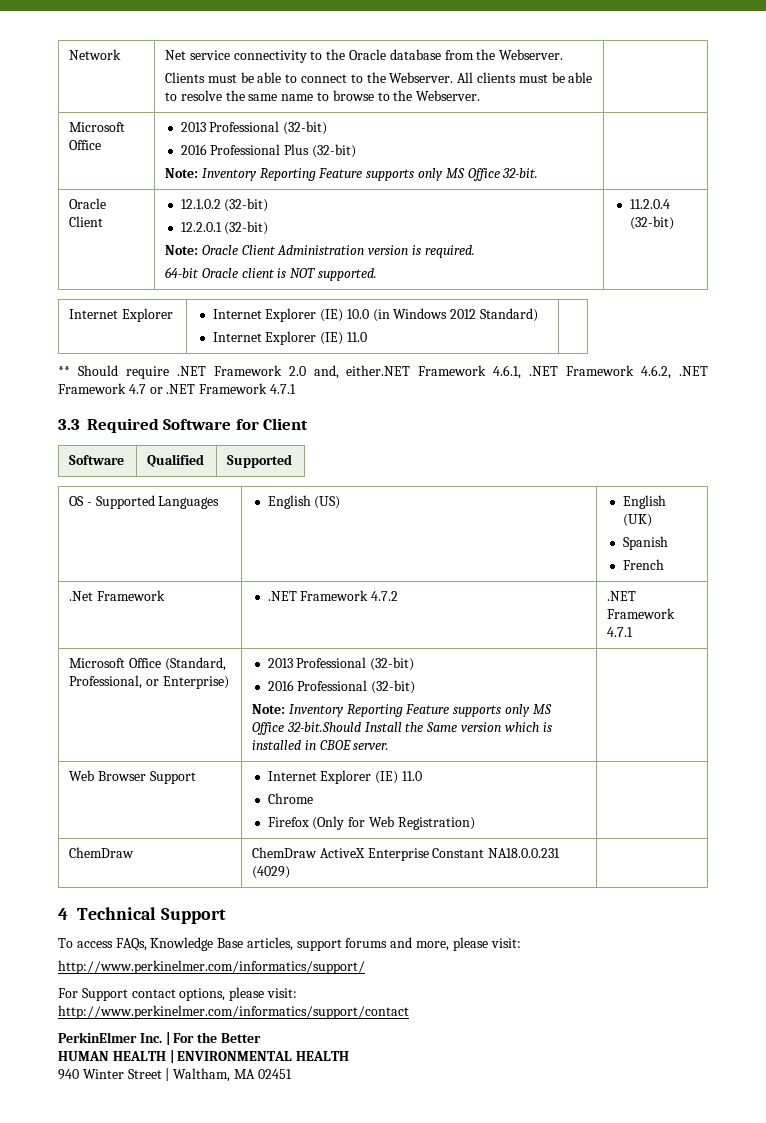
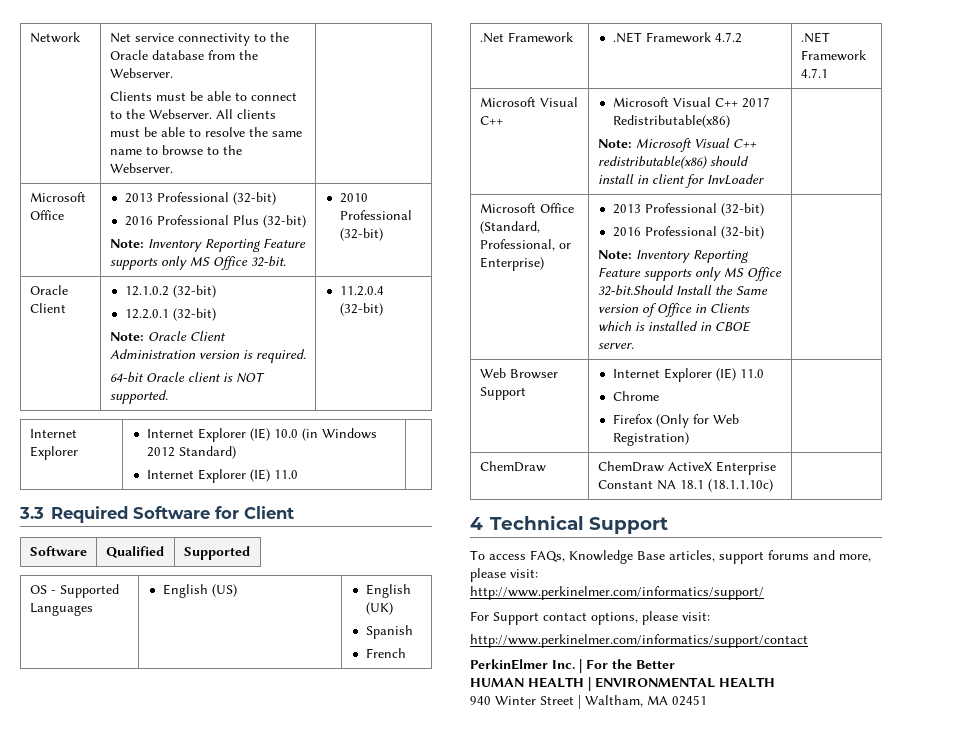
(539, 173) none -> [339,193,368,203] [339,210,412,220] [339,228,383,241] 2010 Professional (32-bit)
[58,365,708,379] [58,383,296,394] // ** Should require .NET Framework 2.0 and, either.NET Framework 4.6.1, .NET Framework 4.6.2, .NET Framework 4.7 or .NET Framework 4.7.1 -> (298, 474) none
(634, 632) none -> [479,97,578,107] [479,116,503,125] [612,97,770,108] [612,115,730,128] [597,138,757,152] [597,156,749,169] [597,174,764,188] // Microsoft Visual C++ | Microsoft Visual C++ 2017 Redistributable(x86) // Note: Microsoft Visual C++ redistributable(x86) should install in client for InvLoader |
(502, 727) none -> [641,303,750,317] of Office in Clients
[488,848,561,858] [252,866,291,879] NA18.0.0.231 (4029) -> [656,479,773,492] NA 18.1 (18.1.1.10c)

